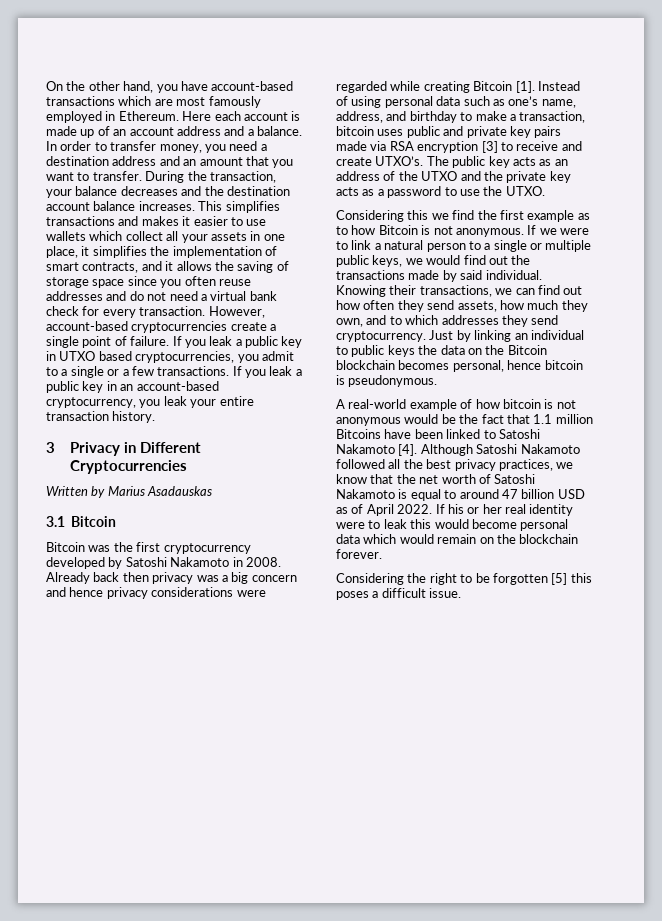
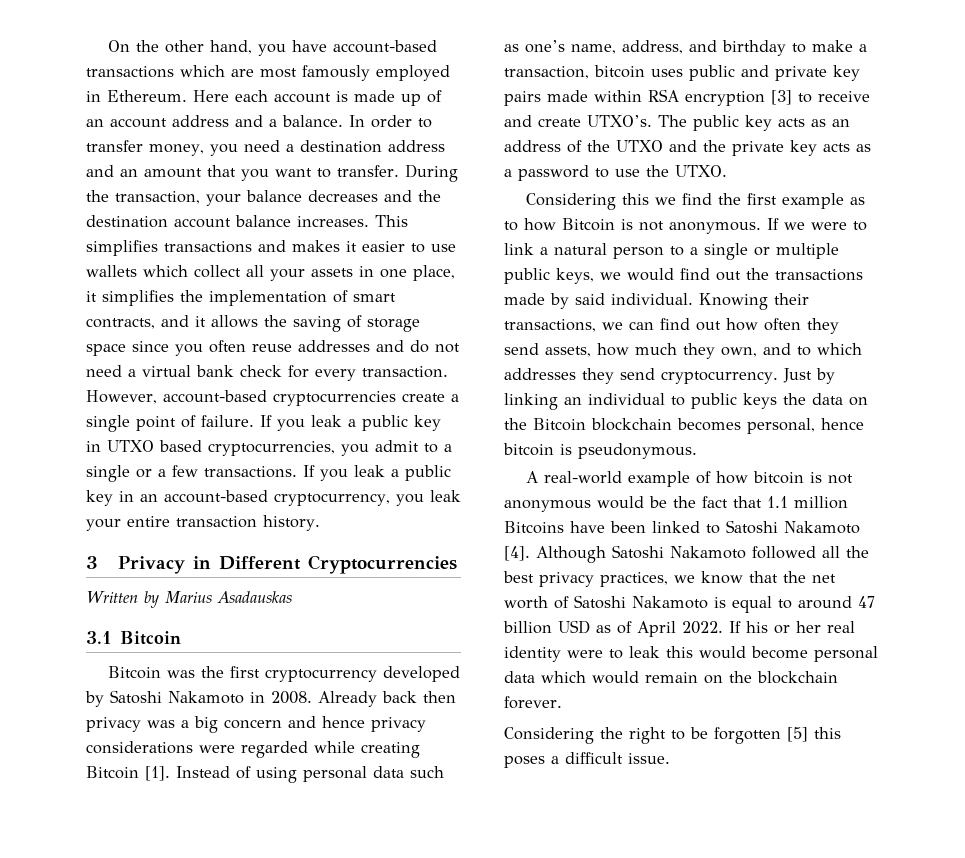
[370,141,387,151] via -> [594,90,642,102] within

